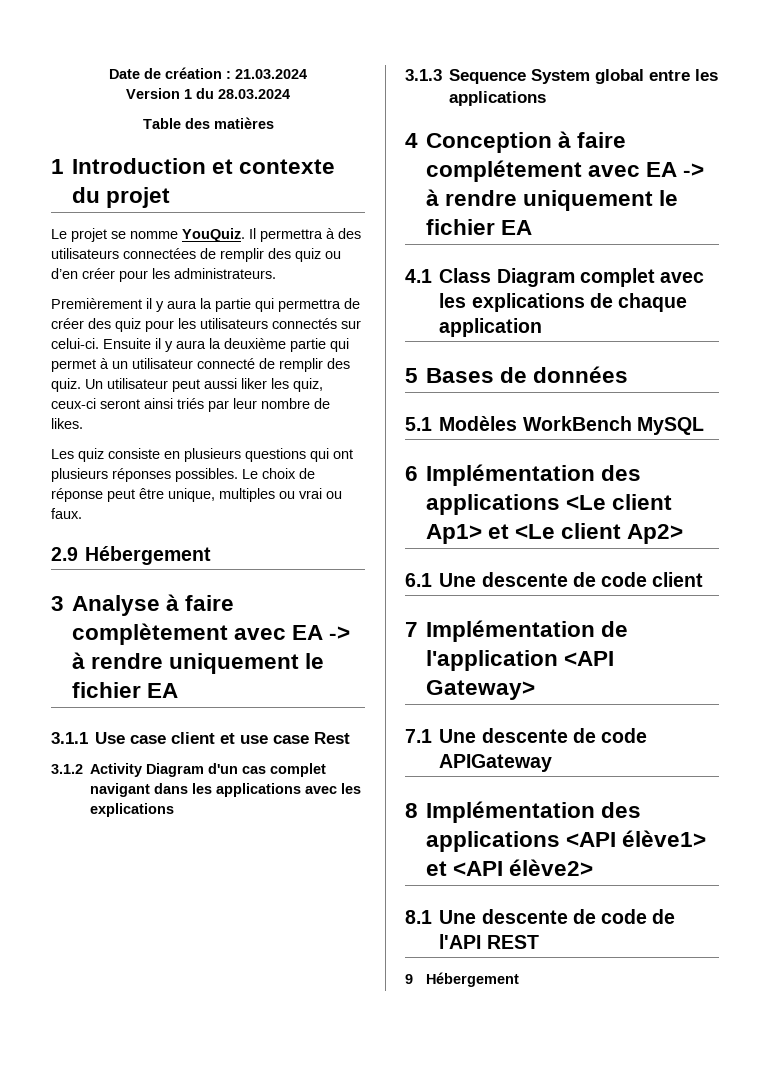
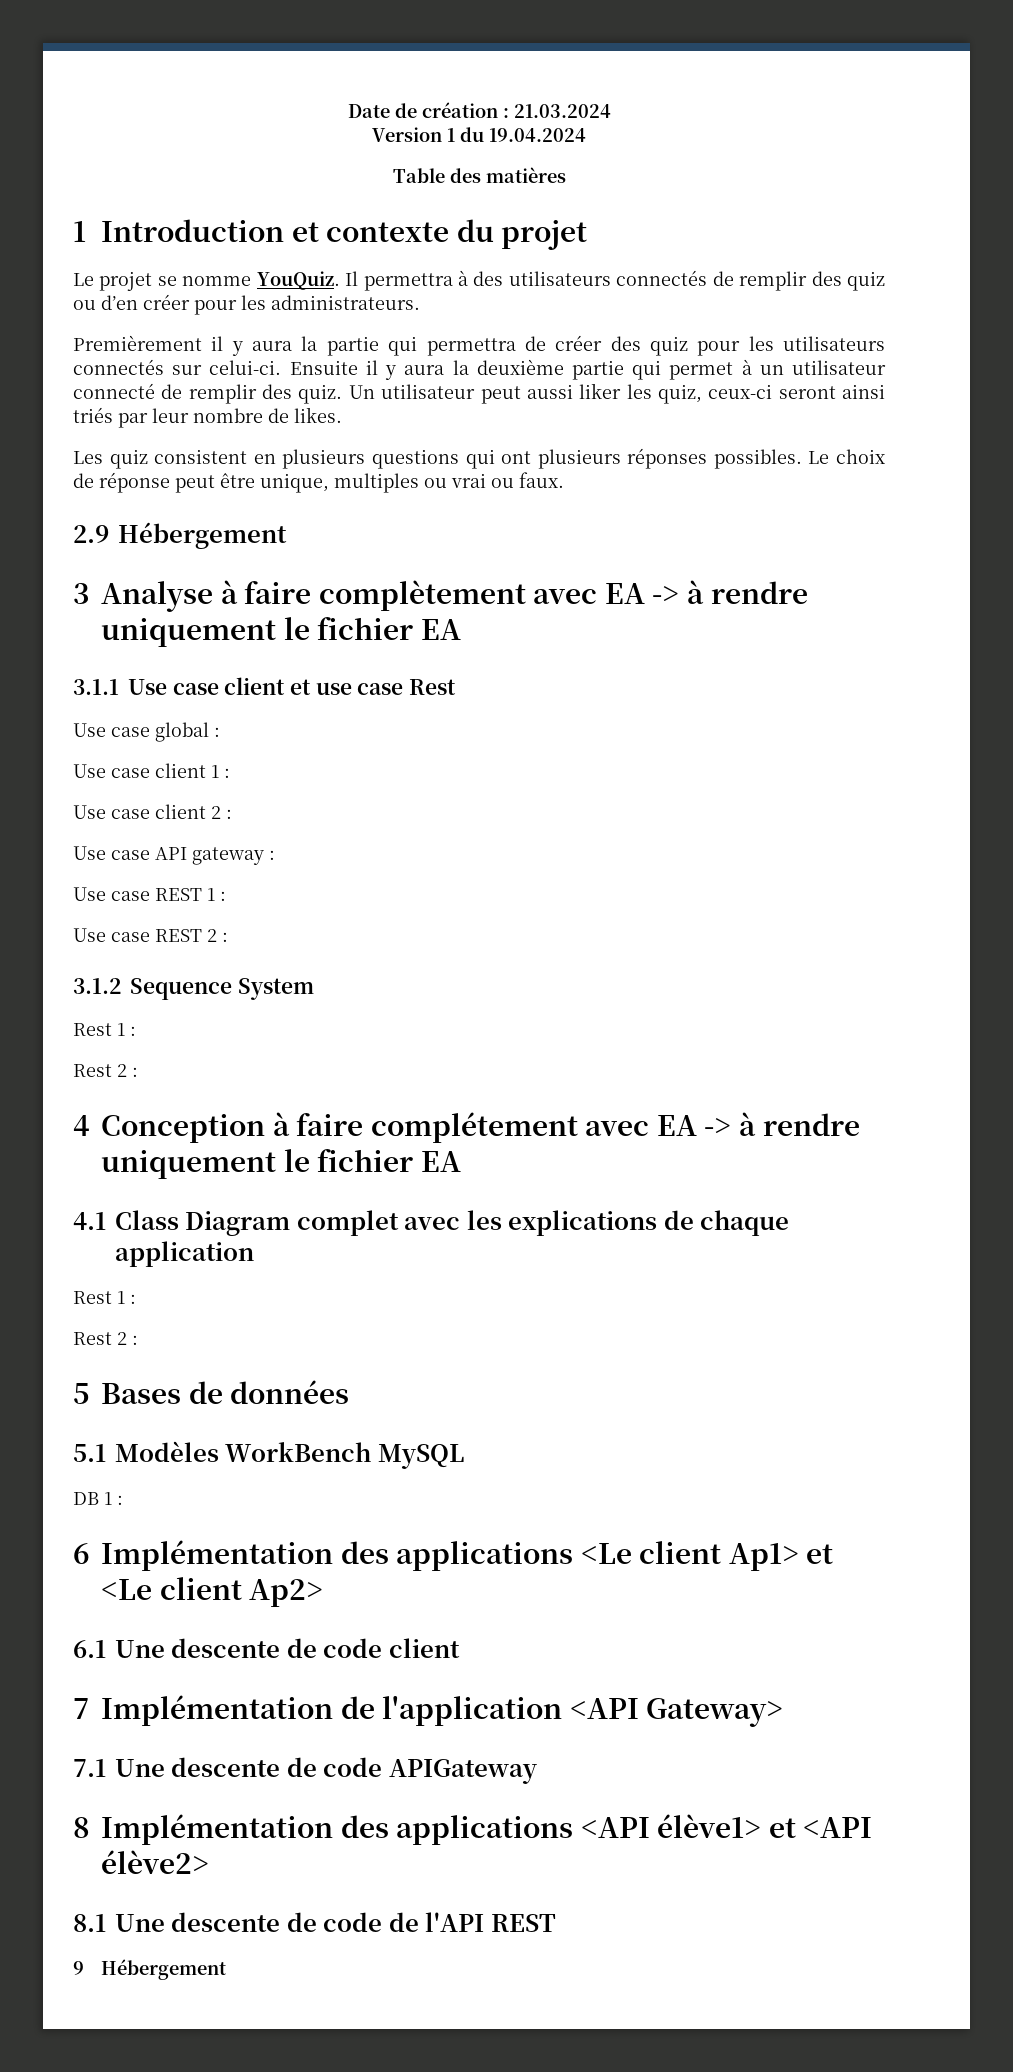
[218,89,290,99] 28.03.2024 -> [489,128,586,142] 19.04.2024
[123,248,196,259] connectées -> [616,270,708,286] connectés
[108,448,160,459] consiste -> [154,449,248,464] consistent
[51,763,327,777] [90,783,362,797] [90,803,175,817] [405,69,719,84] [449,91,547,106] 3.1.2 Activity Diagram d'un cas complet navigant dans les applications avec les explications // 3.1.3 Sequence System global entre les applications -> [73,722,220,742] [73,763,230,778] [73,804,232,819] [73,846,275,865] [73,887,226,901] [73,928,228,942] [73,978,314,1000] [73,1023,136,1036] [73,1064,138,1077] Use case global : // Use case client 1 : // Use case client 2 : // Use case API gateway : // Use case REST 1 : // Use case REST 2 : // 3.1.2 Sequence System // Rest 1 : // Rest 2 :
(543, 327) none -> [73,1291,136,1304] [73,1332,138,1345] // Rest 1 : // Rest 2 :
(704, 426) none -> [73,1492,123,1505] // DB 1 :

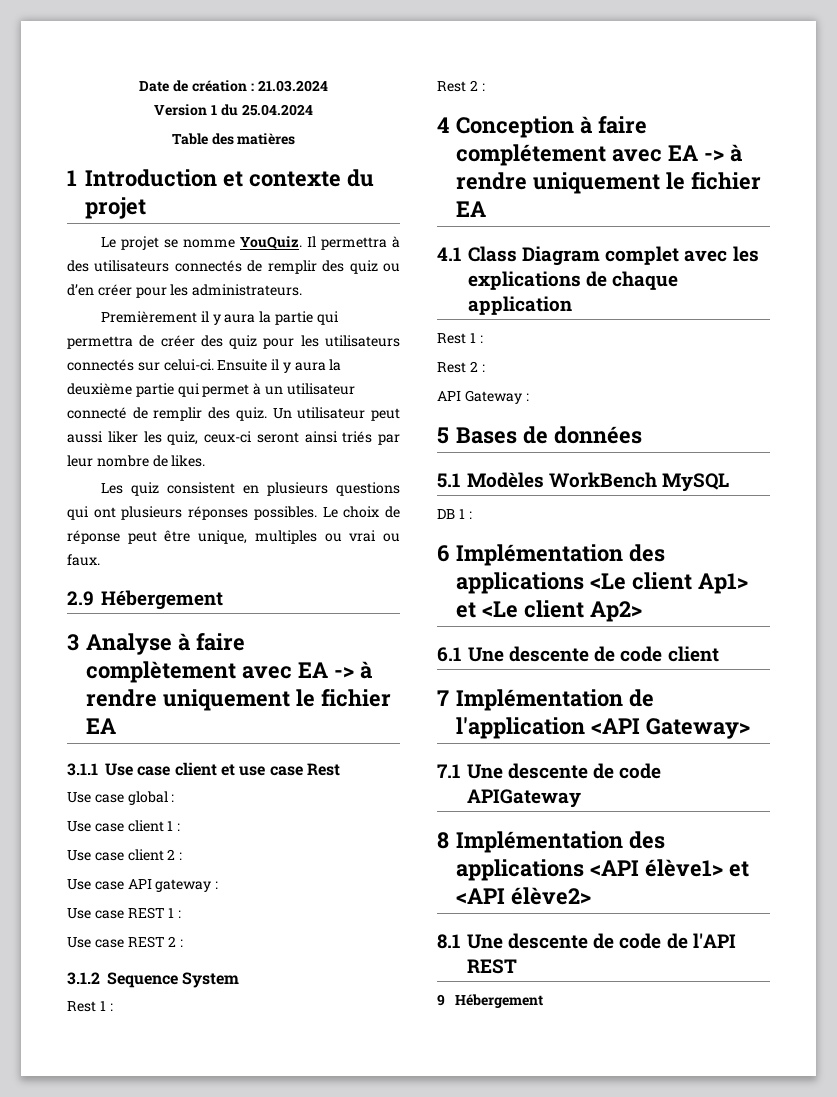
[489,128,586,142] 19.04.2024 -> [241,104,313,116] 25.04.2024
(138, 1340) none -> [437,390,529,404] // API Gateway :

